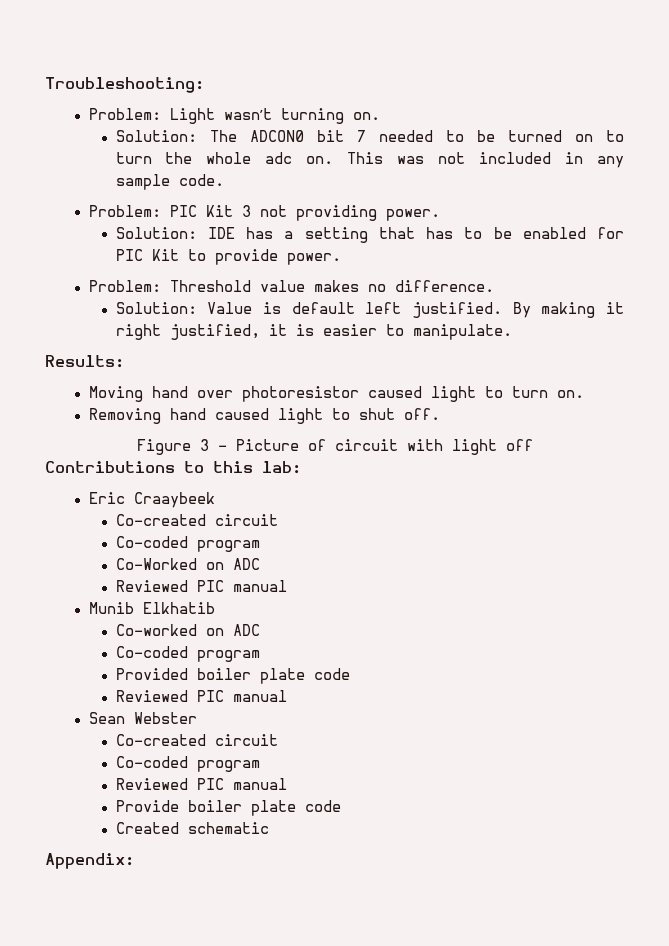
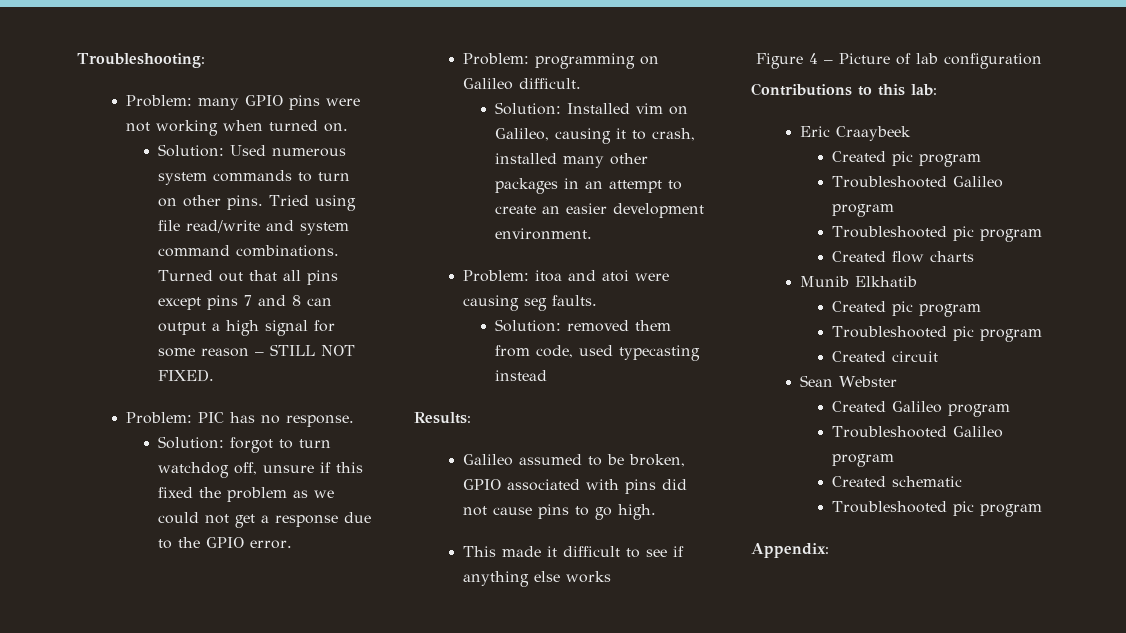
[169,108,380,124] [115,130,624,142] [115,152,624,168] [115,174,224,190] [88,205,440,221] [115,227,624,243] [115,249,341,265] [88,280,494,292] [115,302,624,318] [115,324,512,340] [45,355,124,368] [88,386,584,402] [88,408,440,424] Light wasn’t turning on. // Solution: The ADCON0 bit 7 needed to be turned on to turn the whole adc on. This was not included in any sample code. // Problem: PIC Kit 3 not providing power. // Solution: IDE has a setting that has to be enabled for PIC Kit to provide power. // Problem: Threshold value makes no difference. // Solution: Value is default left justified. By making it right justified, it is easier to manipulate. // Results: // Moving hand over photoresistor caused light to turn on. // Removing hand caused light to shut off. -> [198,95,361,110] [126,120,349,136] [158,144,347,157] [158,170,351,185] [158,195,357,211] [158,220,350,235] [158,245,340,257] [158,270,339,285] [158,295,333,310] [158,320,336,336] [158,344,356,357] [158,369,215,382] [126,412,355,427] [158,436,332,453] [158,462,364,478] [158,487,335,502] [158,512,372,528] [158,537,293,549] [463,53,660,69] [463,78,582,90] [495,102,689,115] [495,128,696,144] [495,153,649,168] [495,178,683,194] [495,203,705,218] [495,228,593,240] [463,270,670,282] [463,295,598,311] [495,319,672,332] [495,345,701,361] [495,370,548,381] [414,412,471,424] [463,454,686,467] [463,479,688,494] [463,504,657,520] [463,546,685,558] [463,571,612,587] many GPIO pins were not working when turned on. // Solution: Used numerous system commands to turn on other pins. Tried using file read/write and system command combinations. Turned out that all pins except pins 7 and 8 can output a high signal for some reason – STILL NOT FIXED. // Problem: PIC has no response. // Solution: forgot to turn watchdog off, unsure if this fixed the problem as we could not get a response due to the GPIO error. // Problem: programming on Galileo difficult. // Solution: Installed vim on Galileo, causing it to crash, installed many other packages in an attempt to create an easier development environment. // Problem: itoa and atoi were causing seg faults. // Solution: removed them from code, used typecasting instead // Results: // Galileo assumed to be broken, GPIO associated with pins did not cause pins to go high. // This made it difficult to see if anything else works
[199,439,209,451] 3 -> [809,53,818,64] 4
[334,439,533,455] circuit with light off -> [916,53,1042,69] lab configuration
[115,514,278,526] [115,536,260,552] [115,558,260,570] [115,580,287,592] [88,602,215,614] [115,624,260,636] [115,646,260,662] [115,668,350,684] [115,690,287,702] [88,712,197,724] [115,734,278,746] [115,756,260,772] [115,778,287,790] [115,800,341,816] Co-created circuit // Co-coded program // Co-Worked on ADC // Reviewed PIC manual // Munib Elkhatib // Co-worked on ADC // Co-coded program // Provided boiler plate code // Reviewed PIC manual // Sean Webster // Co-created circuit // Co-coded program // Reviewed PIC manual // Provide boiler plate code -> [832,151,982,167] [832,176,1004,188] [832,204,895,217] [832,226,1043,242] [832,251,975,263] [800,276,918,287] [832,301,982,317] [832,326,1043,342] [832,351,939,362] [800,375,898,387] [832,401,1011,417] [832,426,1004,438] [832,454,895,467] Created pic program // Troubleshooted Galileo program // Troubleshooted pic program // Created flow charts // Munib Elkhatib // Created pic program // Troubleshooted pic program // Created circuit // Sean Webster // Created Galileo program // Troubleshooted Galileo program
(269, 828) none -> [832,501,1043,517] // Troubleshooted pic program

